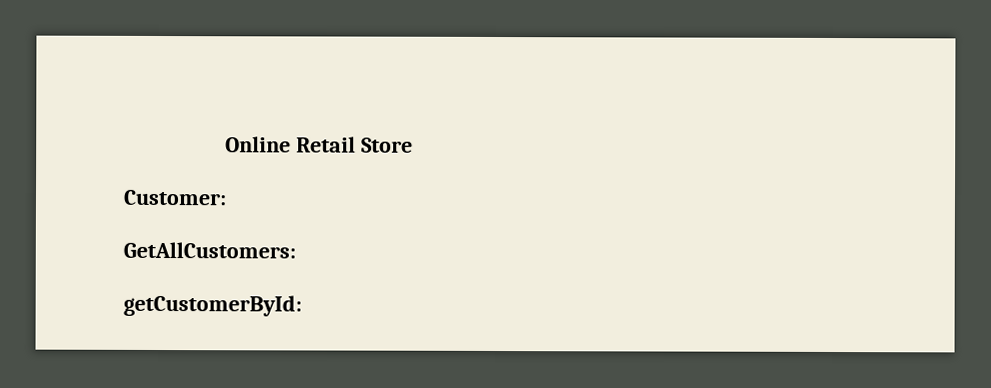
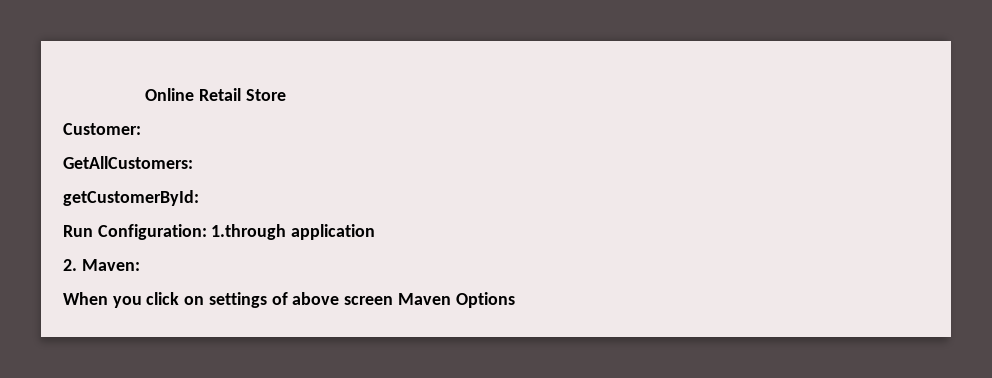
(302, 305) none -> [63,224,376,240] [63,259,140,271] [63,292,515,308] // Run Configuration: 1.through application // 2. Maven: // When you click on settings of above screen Maven Options

